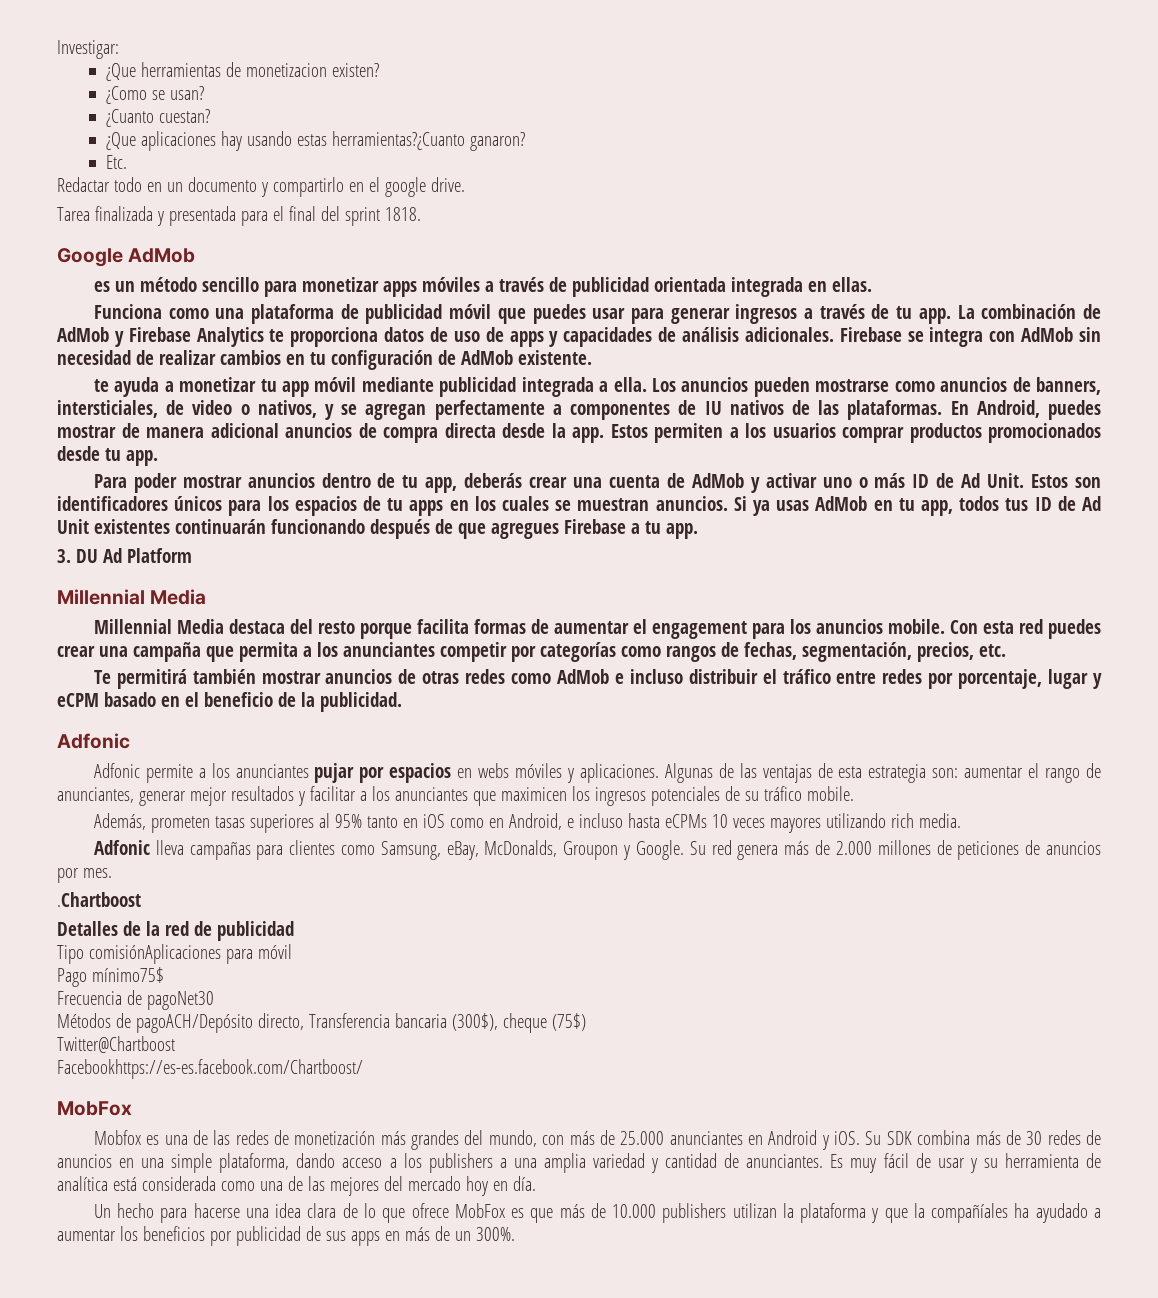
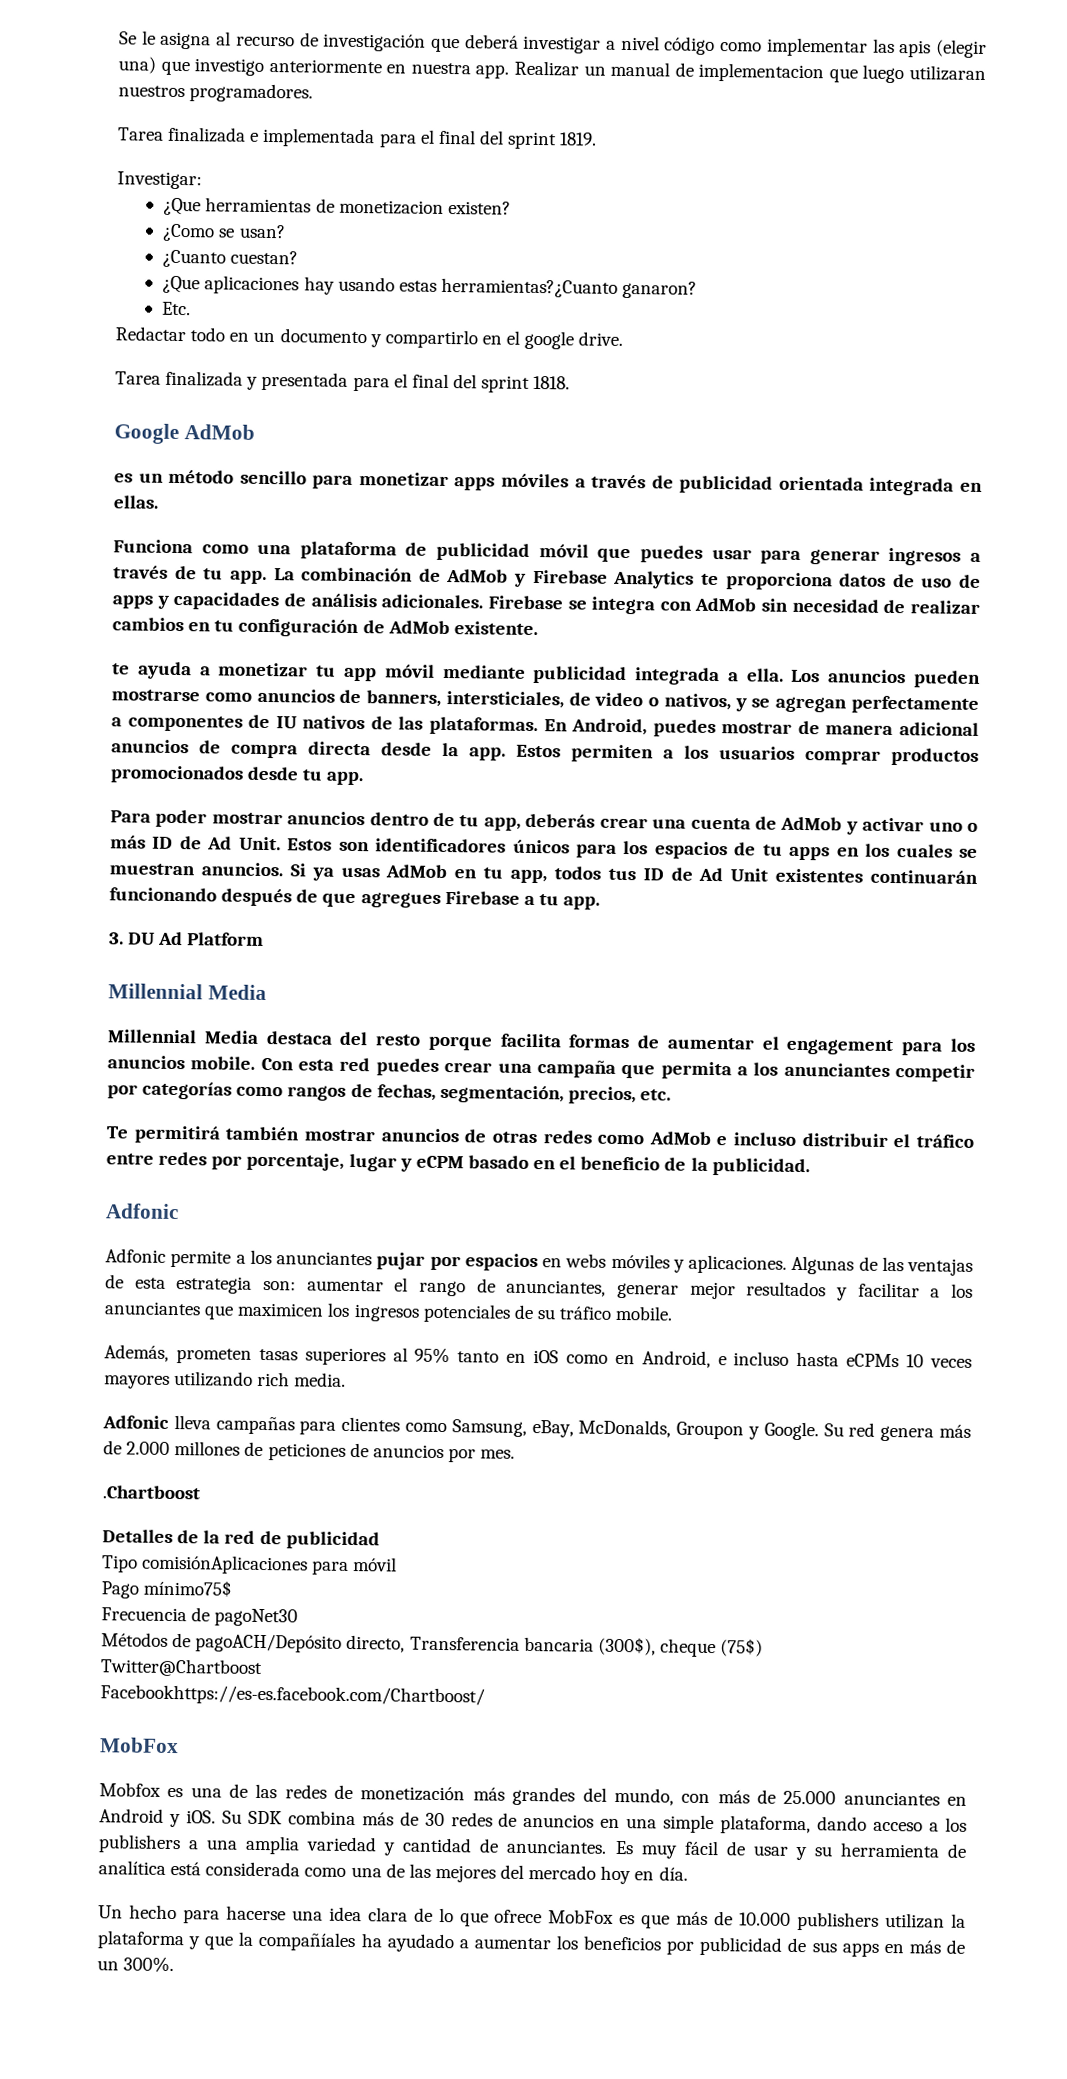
(57, 49) none -> [119,30,988,59] [118,56,986,84] [118,83,314,103] [118,126,598,150] Se le asigna al recurso de investigación que deberá investigar a nivel código como implementar las apis (elegir una) que investigo anteriormente en nuestra app. Realizar un manual de implementacion que luego utilizaran nuestros programadores. // Tarea finalizada e implementada para el final del sprint 1819. //

